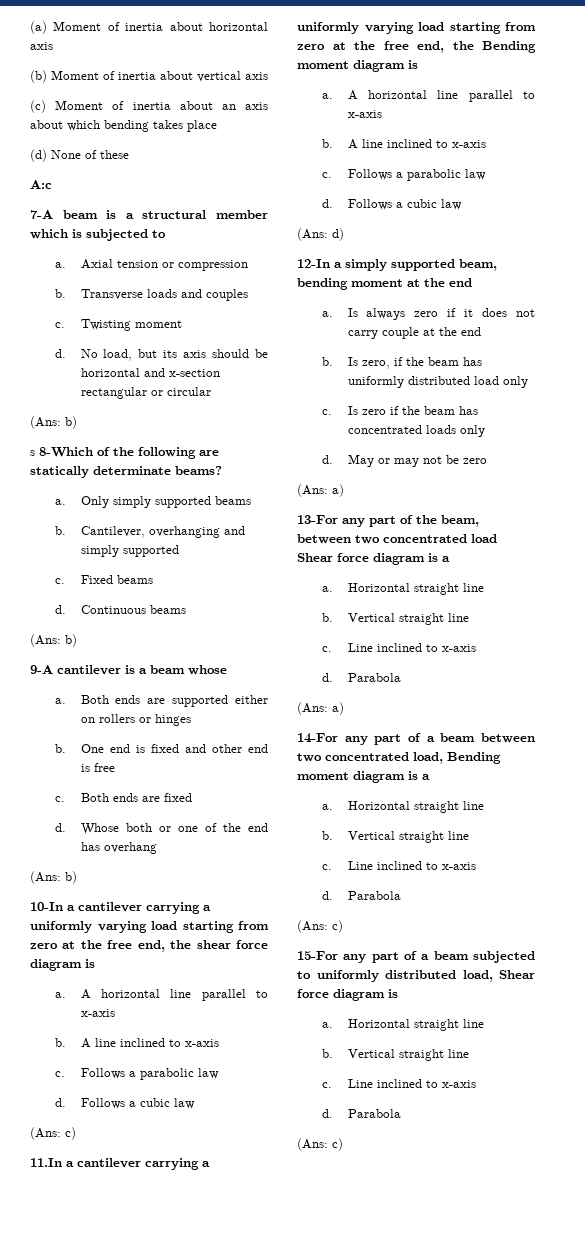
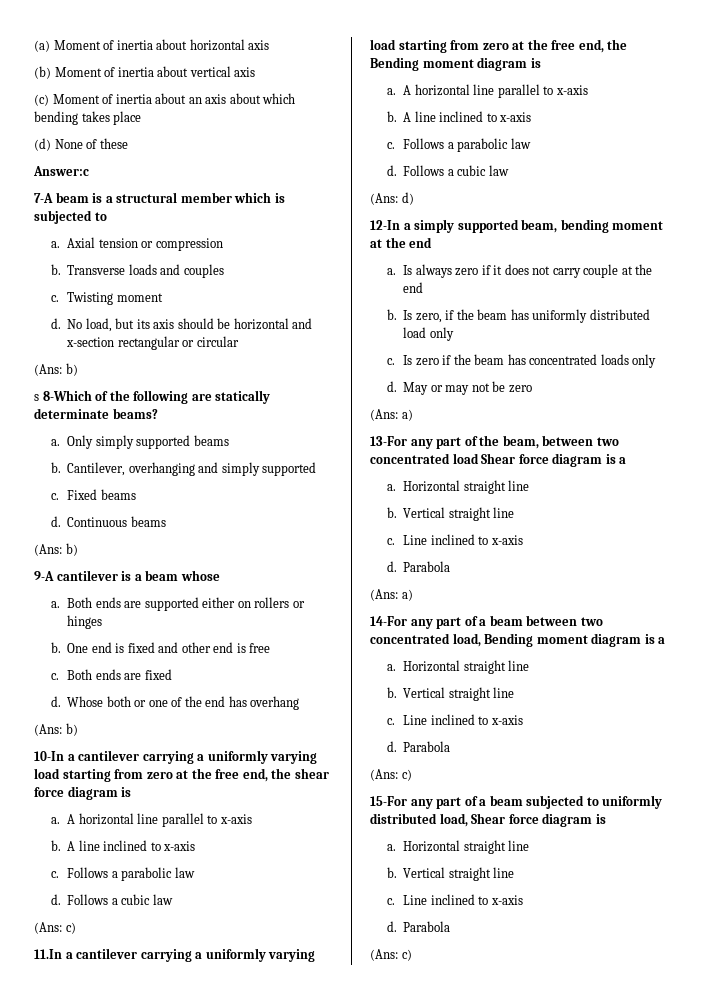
[30,180,52,189] A:c -> [33,166,89,176] Answer:c

